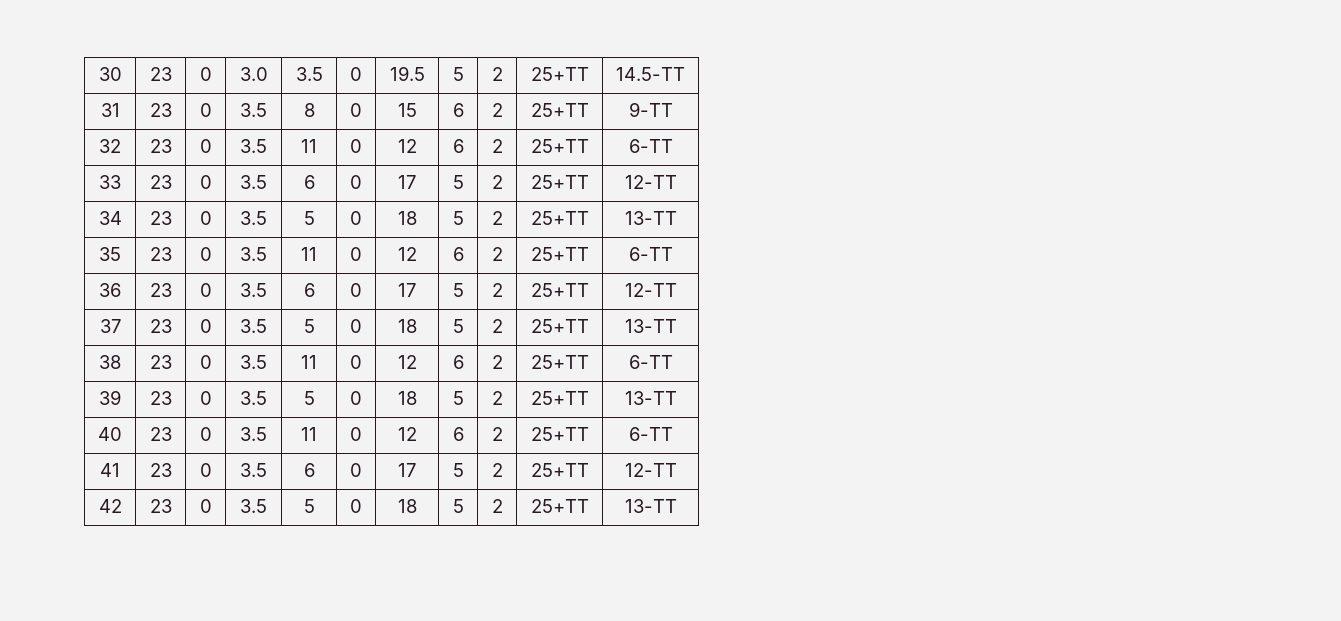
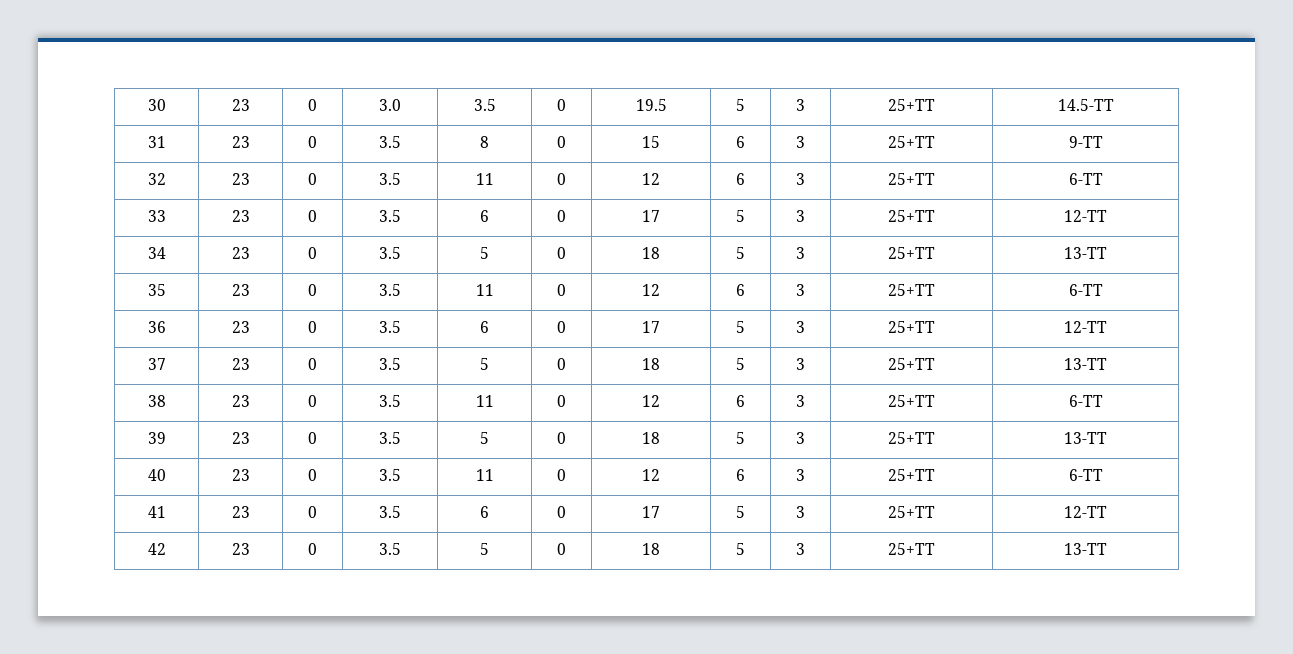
[491,67,503,81] 2 -> [796,99,805,111] 3
[491,103,503,117] 2 -> [796,136,805,148] 3
[491,139,503,153] 2 -> [796,173,805,185] 3
[491,175,503,189] 2 -> [796,210,805,222] 3
[491,211,503,225] 2 -> [796,247,805,259] 3
[491,247,503,261] 2 -> [796,284,805,296] 3
[491,283,503,297] 2 -> [796,321,805,333] 3
[491,319,503,333] 2 -> [796,358,805,370] 3
[491,355,503,369] 2 -> [796,395,805,407] 3
[491,391,503,405] 2 -> [796,432,805,444] 3
[491,427,503,441] 2 -> [796,469,805,481] 3
[491,463,503,477] 2 -> [796,506,805,518] 3
[491,499,503,513] 2 -> [796,543,805,555] 3

